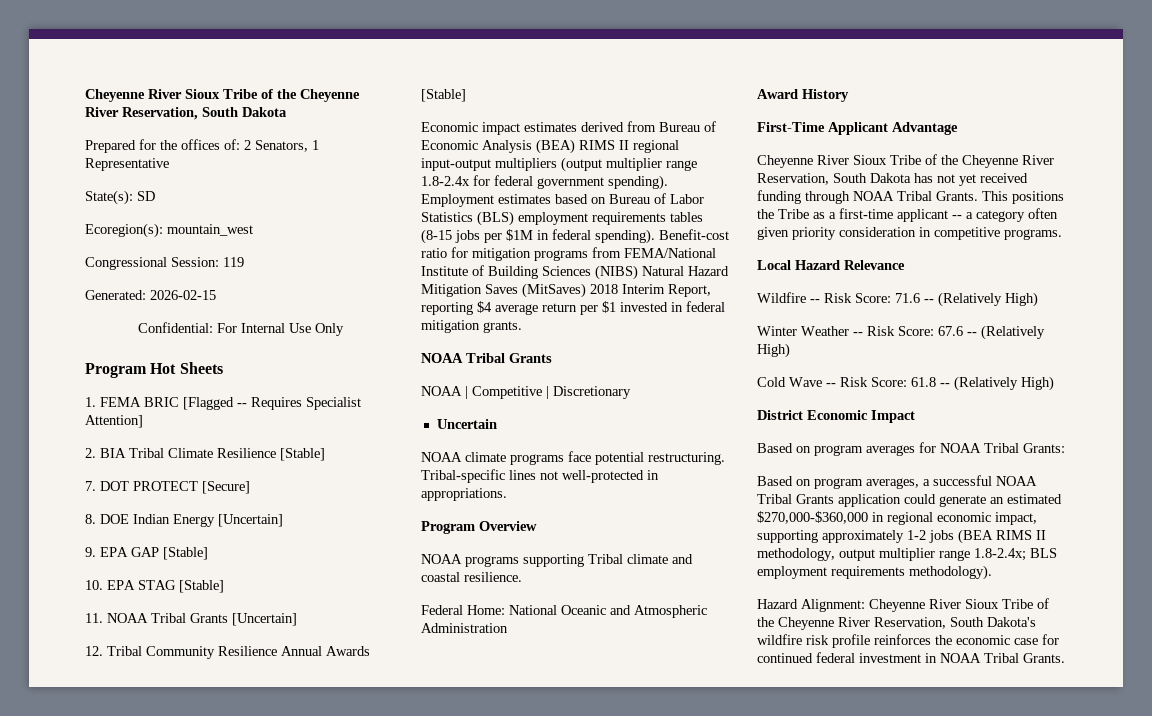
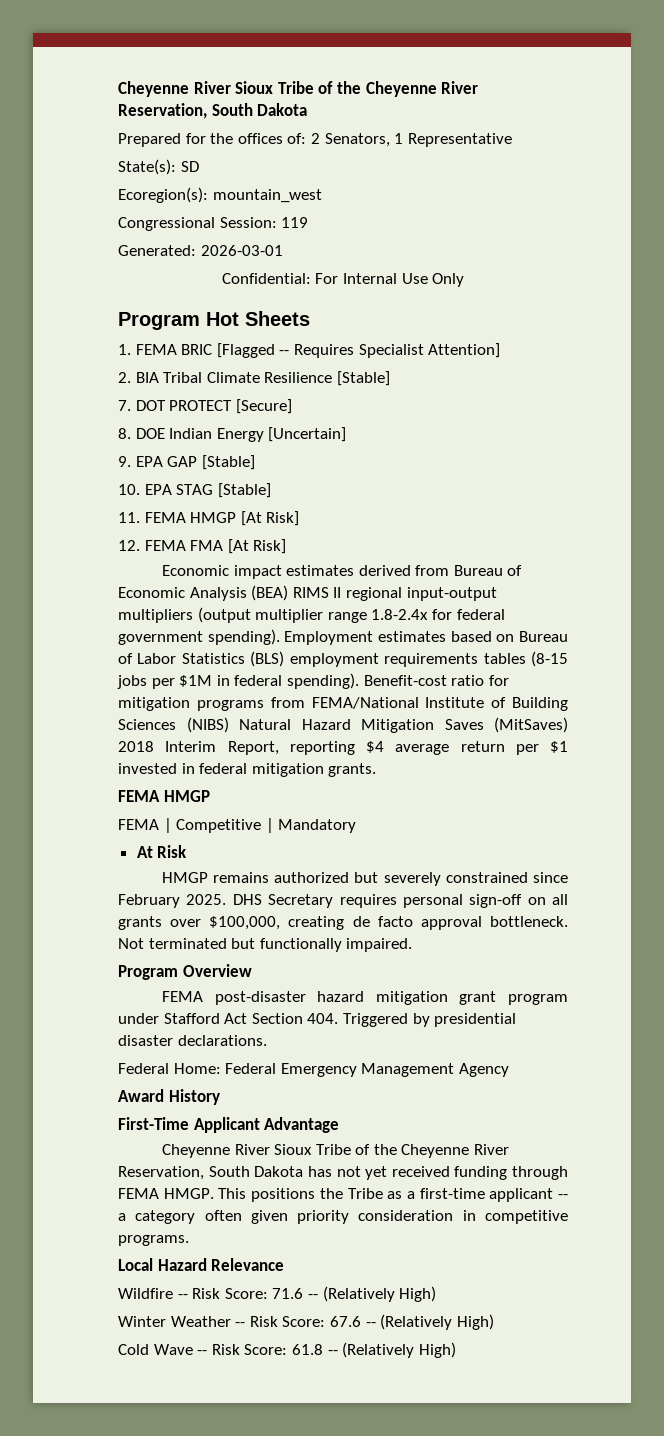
[150,290,216,300] 2026-02-15 -> [200,245,283,256] 2026-03-01
[107,613,297,626] [85,646,370,659] [421,89,466,102] NOAA Tribal Grants [Uncertain] // 12. Tribal Community Resilience Annual Awards [Stable] -> [144,511,300,526] [118,539,287,554] FEMA HMGP [At Risk] // 12. FEMA FMA [At Risk]
[421,353,552,363] [421,386,631,399] [436,419,497,429] [421,451,725,465] [421,469,659,483] [421,488,507,501] [421,521,537,534] [421,554,693,567] [421,572,522,582] [421,605,707,618] [421,623,508,633] NOAA Tribal Grants // NOAA | Competitive | Discretionary // Uncertain // NOAA climate programs face potential restructuring. Tribal-specific lines not well-protected in appropriations. // Program Overview // NOAA programs supporting Tribal climate and coastal resilience. // Federal Home: National Oceanic and Atmospheric Administration -> [118,790,210,802] [118,818,357,833] [136,845,188,858] [161,872,568,886] [118,894,568,908] [118,916,568,930] [118,938,413,952] [118,964,252,980] [161,991,568,1005] [118,1013,517,1027] [118,1035,267,1046] [118,1063,509,1077] FEMA HMGP // FEMA | Competitive | Mandatory // At Risk // HMGP remains authorized but severely constrained since February 2025. DHS Secretary requires personal sign-off on all grants over $100,000, creating de facto approval bottleneck. Not terminated but functionally impaired. // Program Overview // FEMA post-disaster hazard mitigation grant program under Stafford Act Section 404. Triggered by presidential disaster declarations. // Federal Home: Federal Emergency Management Agency
[853,191,978,201] NOAA Tribal Grants. -> [118,1188,214,1199] FEMA HMGP.
[757,410,915,423] [757,442,1065,456] [757,475,1037,489] [757,494,1062,507] [757,511,1037,525] [757,529,1046,544] [757,548,1057,561] [757,565,992,580] [757,598,1049,612] [757,617,1036,630] [757,634,1059,648] [757,652,1065,663] // District Economic Impact // Based on program averages for NOAA Tribal Grants: // Based on program averages, a successful NOAA Tribal Grants application could generate an estimated $270,000-$360,000 in regional economic impact, supporting approximately 1-2 jobs (BEA RIMS II methodology, output multiplier range 1.8-2.4x; BLS employment requirements methodology). // Hazard Alignment: Cheyenne River Sioux Tribe of the Cheyenne River Reservation, South Dakota's wildfire risk profile reinforces the economic case for continued federal investment in NOAA Tribal Grants. -> (456, 1350) none

